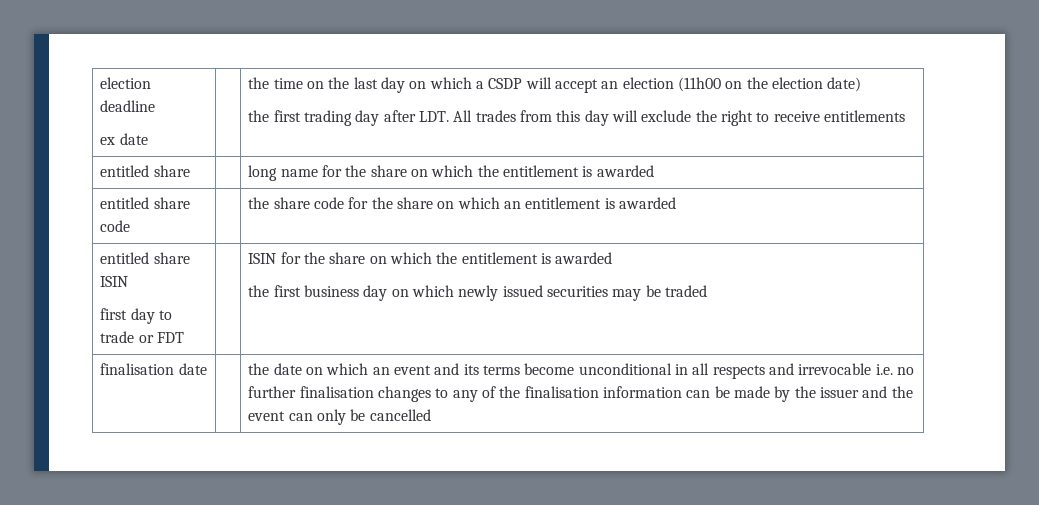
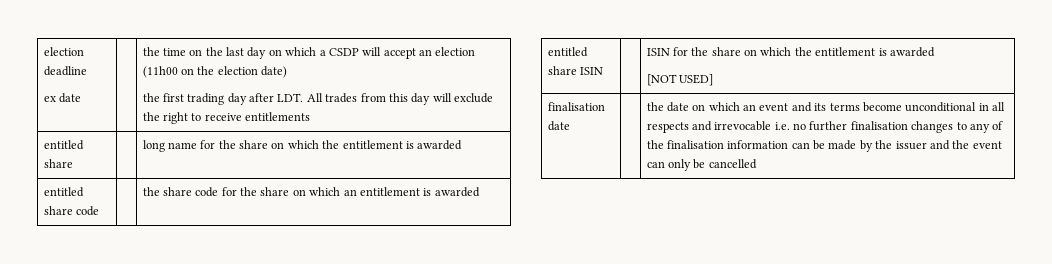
[100,308,173,324] [100,331,185,343] // first day to trade or FDT -> (603, 71) none
[248,285,707,301] the first business day on which newly issued securities may be traded -> [646,74,713,86] [NOT USED]

